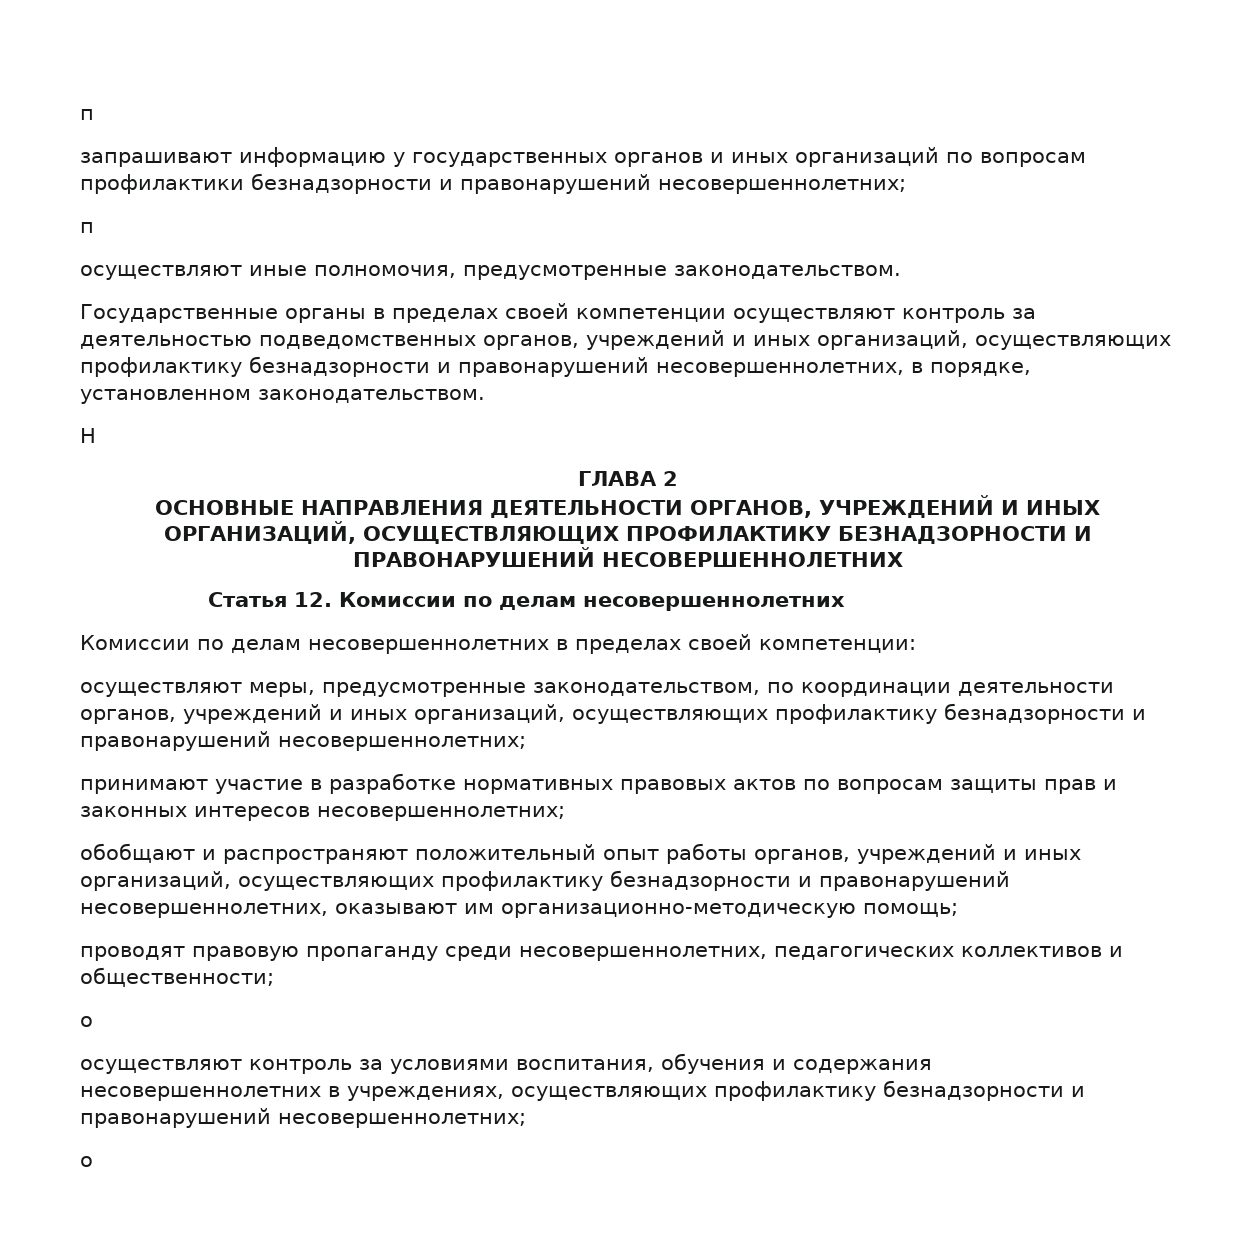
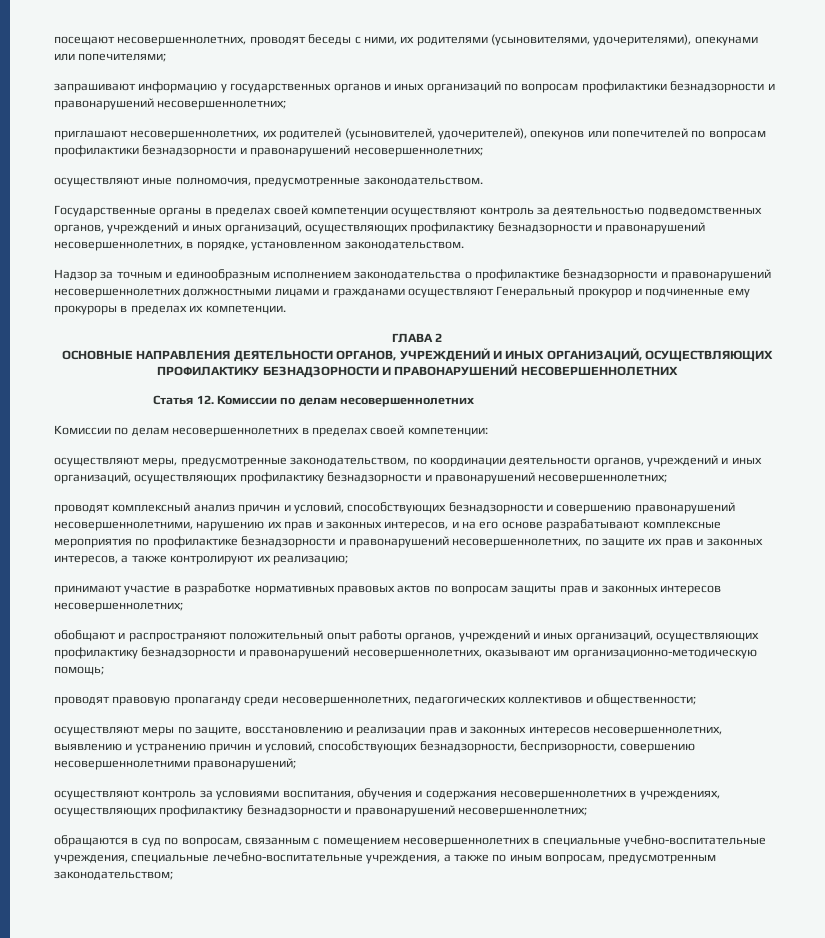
[80,109,94,120] п -> [54,34,758,46] [54,53,167,62] посещают несовершеннолетних, проводят беседы с ними, их родителями (усыновителями, удочерителями), опекунами или попечителями;
[80,222,94,233] п -> [54,128,766,140] [54,145,483,157] приглашают несовершеннолетних, их родителей (усыновителей, удочерителей), опекунов или попечителей по вопросам профилактики безнадзорности и правонарушений несовершеннолетних;
[80,428,96,443] Н -> [54,269,772,281] [54,286,750,298] [54,305,286,315] Надзор за точным и единообразным исполнением законодательства о профилактике безнадзорности и правонарушений несовершеннолетних должностными лицами и гражданами осуществляют Генеральный прокурор и подчиненные ему прокуроры в пределах их компетенции.
(526, 743) none -> [54,502,735,514] [54,519,721,531] [54,536,763,548] [54,555,348,565] // проводят комплексный анализ причин и условий, способствующих безнадзорности и совершению правонарушений несовершеннолетними, нарушению их прав и законных интересов, и на его основе разрабатывают комплексные мероприятия по профилактике безнадзорности и правонарушений несовершеннолетних, по защите их прав и законных интересов, а также контролируют их реализацию;
[80,1016,93,1027] о -> [54,726,723,736] [54,741,696,753] [54,758,297,770] осуществляют меры по защите, восстановлению и реализации прав и законных интересов несовершеннолетних, выявлению и устранению причин и условий, способствующих безнадзорности, беспризорности, совершению несовершеннолетними правонарушений;
[80,1156,93,1167] о -> [54,835,767,847] [54,852,717,864] [54,871,173,880] обращаются в суд по вопросам, связанным с помещением несовершеннолетних в специальные учебно-воспитательные учреждения, специальные лечебно-воспитательные учреждения, а также по иным вопросам, предусмотренным законодательством;

